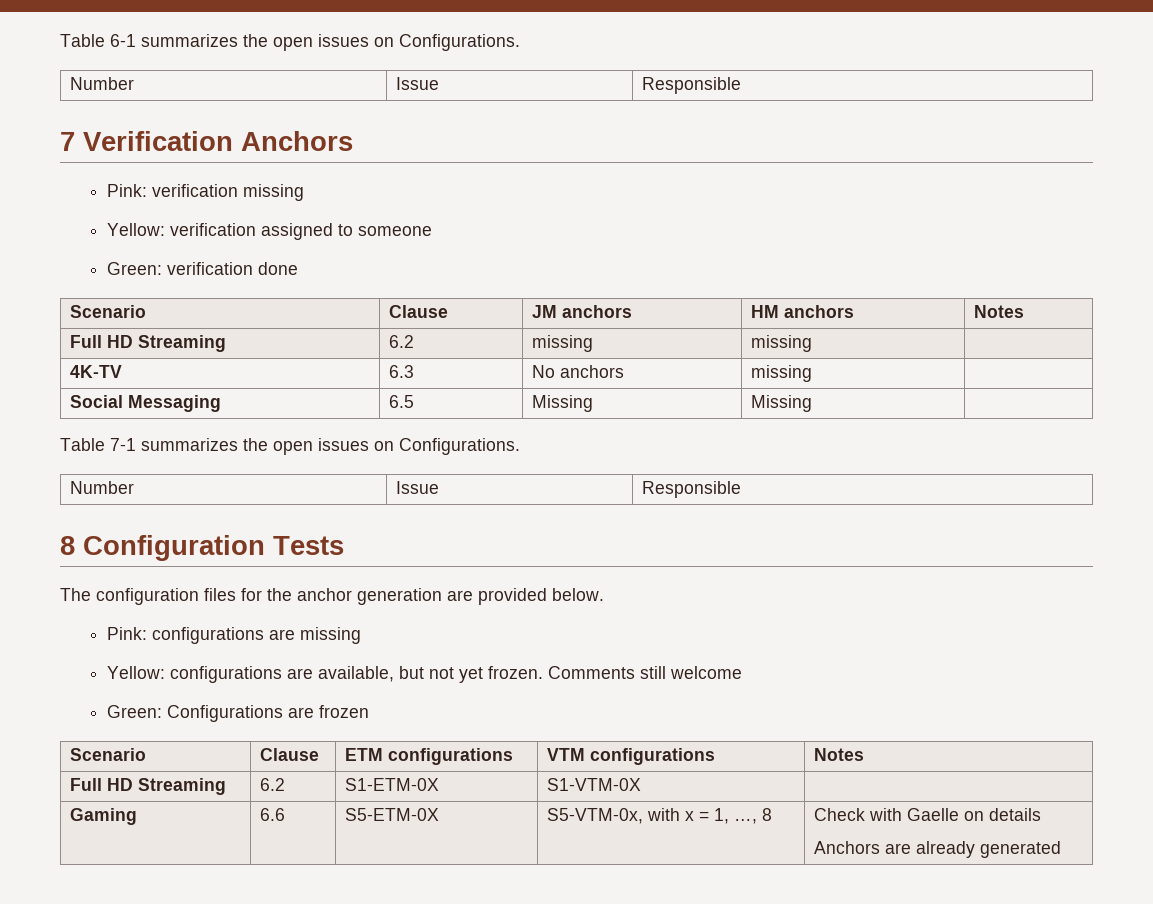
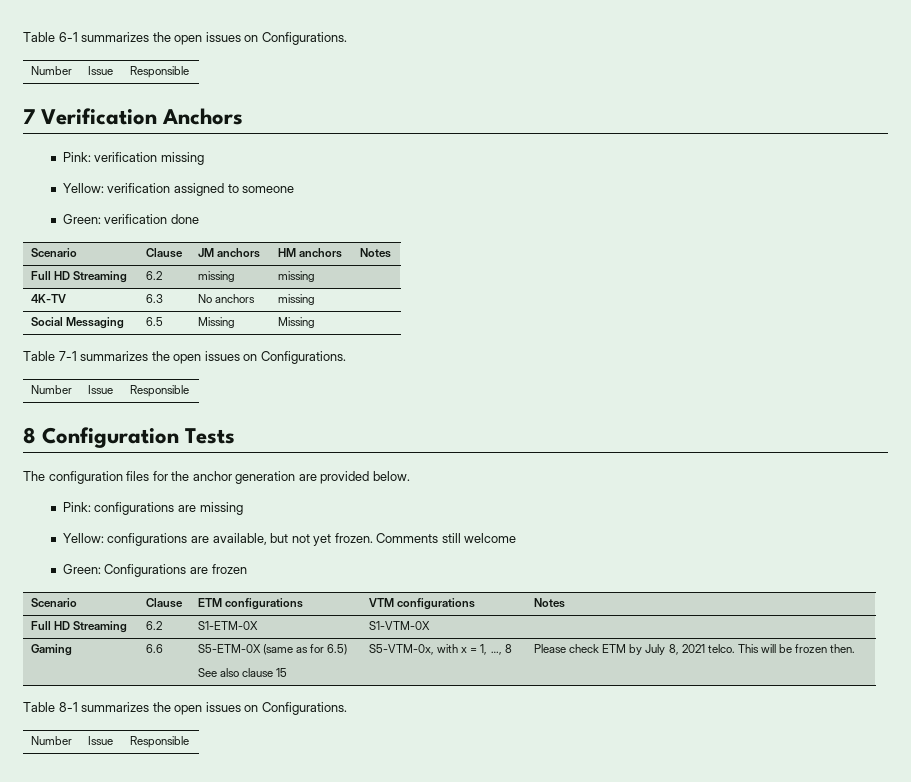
(440, 814) none -> [263,644,348,655] [197,668,288,677] (same as for 6.5) // See also clause 15
[814,808,1042,821] [814,841,1062,858] Check with Gaelle on details // Anchors are already generated -> [533,644,856,655] [23,702,347,715] [30,736,72,745] [87,736,113,745] [129,736,189,748] Please check ETM by July 8, 2021 telco. This will be frozen then. // Table 8-1 summarizes the open issues on Configurations. // Number | Issue | Responsible

